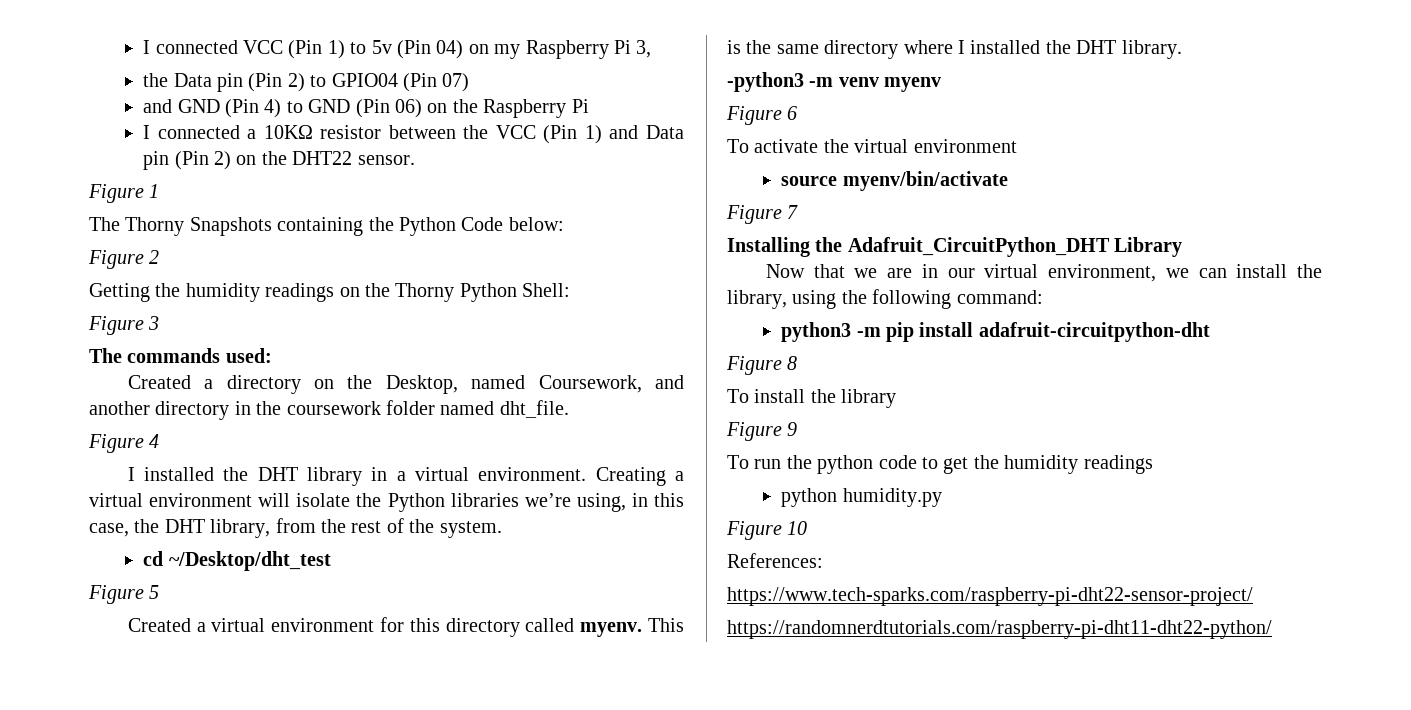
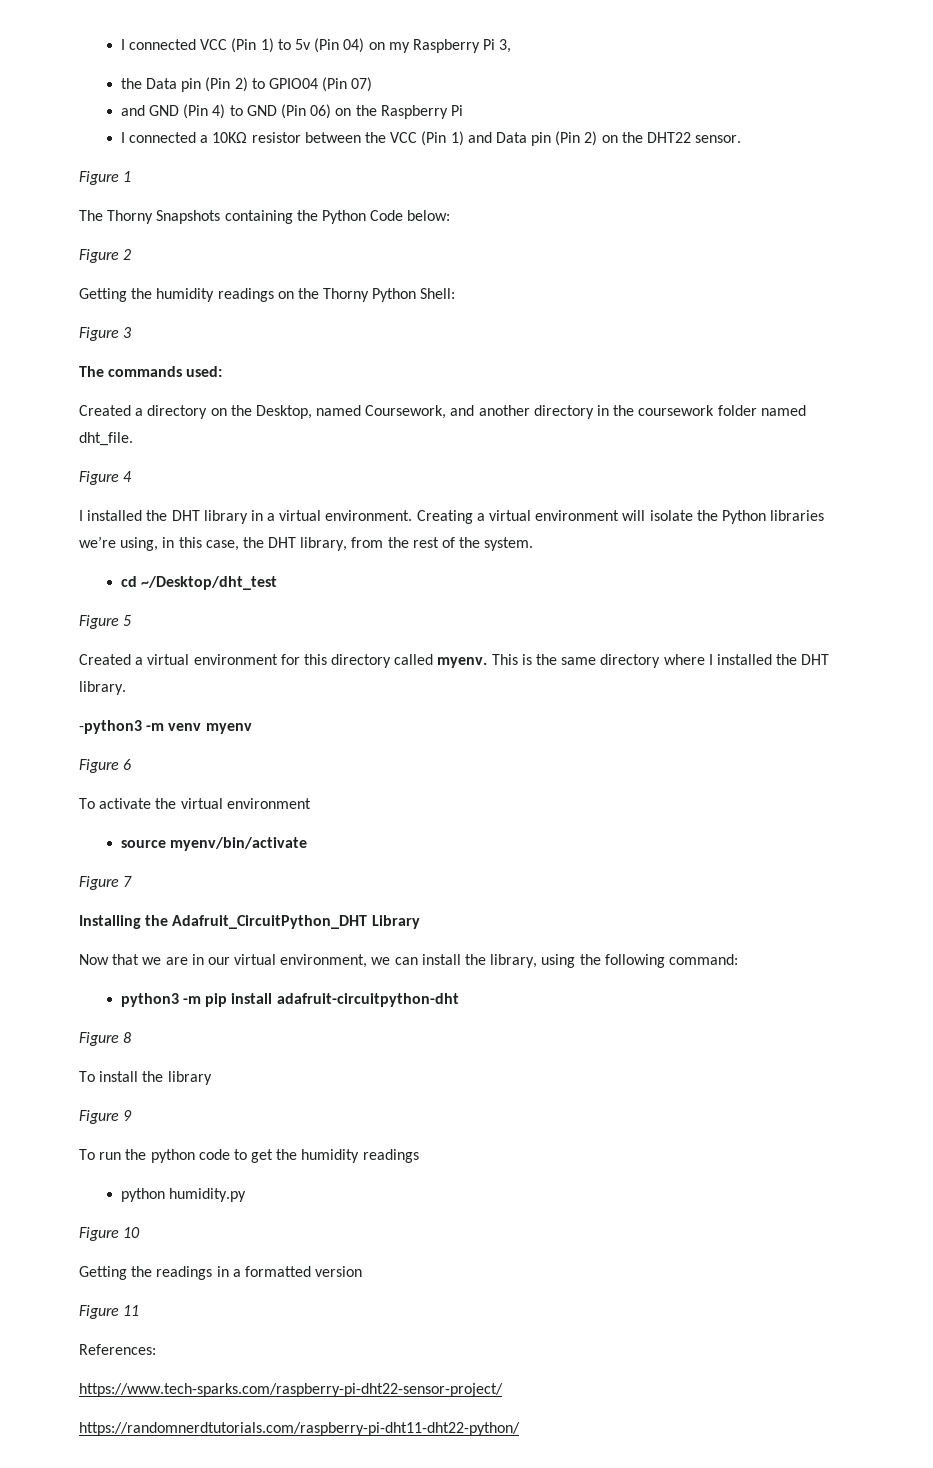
(808, 528) none -> [79,1266,363,1280] [79,1305,140,1319] // Getting the readings in a formatted version // Figure 11

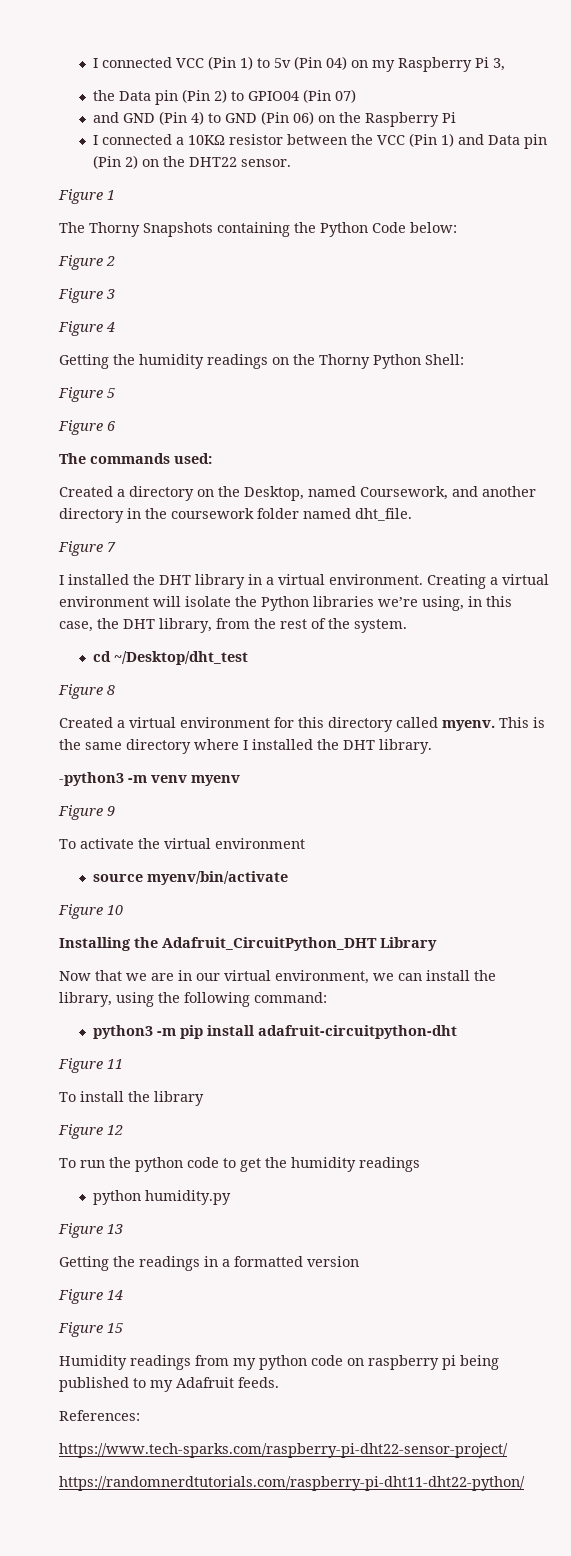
(132, 254) none -> [58,288,115,303] [58,321,115,336] // Figure 3 // Figure 4
[123,327,132,338] 3 -> [107,388,115,398] [58,420,116,435] 5 // Figure 6
[123,471,133,482] 4 -> [107,542,116,552] 7
[123,615,132,626] 5 -> [107,685,115,695] 8
[123,759,132,770] 6 -> [107,806,115,816] 9
[123,876,133,887] 7 -> [107,905,123,915] 10
[123,1032,132,1043] 8 -> [107,1059,123,1069] 11
[123,1110,133,1121] 9 -> [107,1125,123,1135] 12
[123,1227,141,1238] 10 -> [107,1224,123,1234] 13
[123,1305,140,1316] 11 -> [107,1290,123,1300] [58,1322,123,1337] [59,1355,499,1370] [59,1377,279,1392] 14 // Figure 15 // Humidity readings from my python code on raspberry pi being published to my Adafruit feeds.

